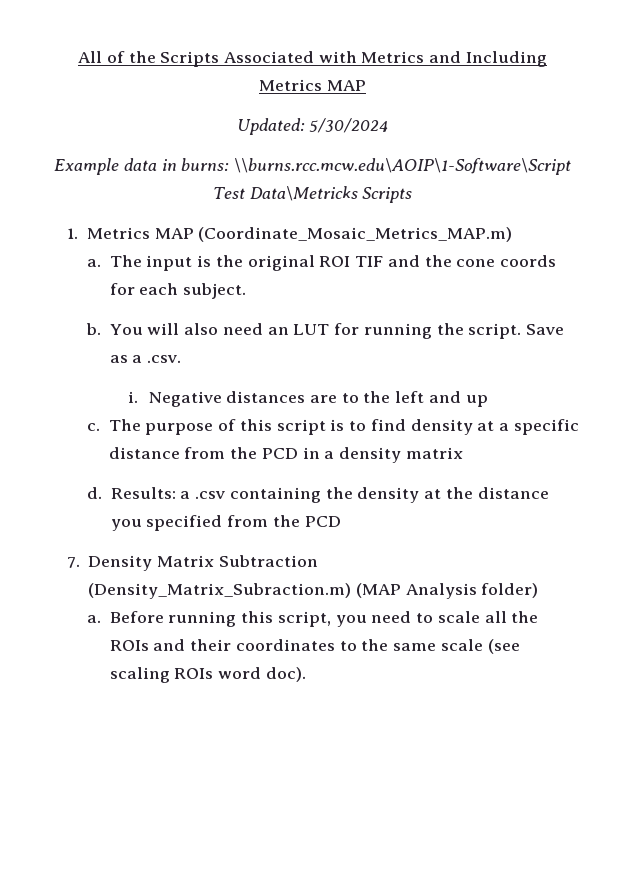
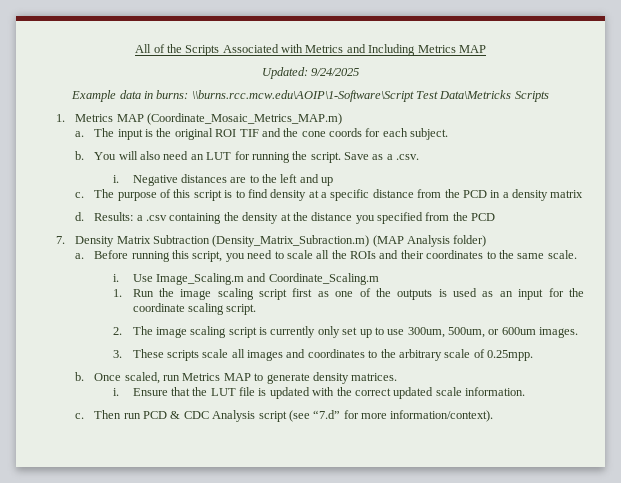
[309,118,389,133] 5/30/2024 -> [311,68,360,76] 9/24/2025
[440,639,520,654] [109,667,306,683] scale (see scaling ROIs word doc). -> [547,250,577,259] [113,273,379,285] [113,288,584,300] [132,303,257,315] [113,326,579,338] [113,349,534,361] [75,372,398,384] [113,387,526,399] [75,410,494,422] scale. // i. Use Image_Scaling.m and Coordinate_Scaling.m // 1. Run the image scaling script first as one of the outputs is used as an input for the coordinate scaling script. // 2. The image scaling script is currently only set up to use 300um, 500um, or 600um images. // 3. These scripts scale all images and coordinates to the arbitrary scale of 0.25mpp. // b. Once scaled, run Metrics MAP to generate density matrices. // i. Ensure that the LUT file is updated with the correct updated scale information. // c. Then run PCD & CDC Analysis script (see “7.d” for more information/context).

